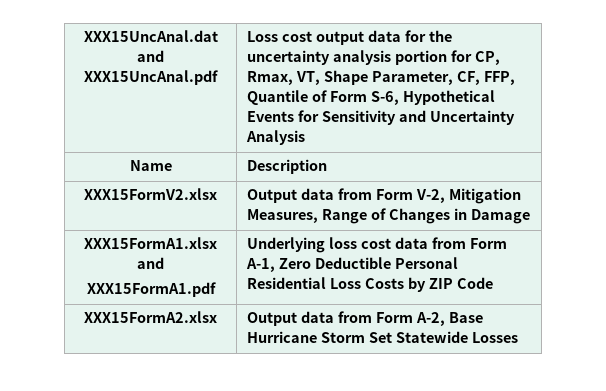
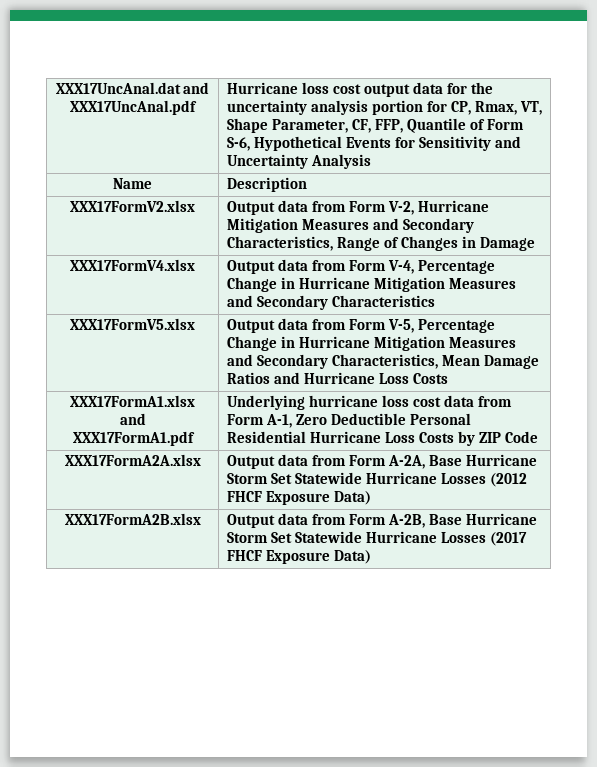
[83,30,218,42] [137,50,164,62] [84,70,218,85] [246,31,278,42] XXX15UncAnal.dat and XXX15UncAnal.pdf | Loss -> [55,82,210,94] [70,100,197,115] [227,82,330,94] XXX17UncAnal.dat and XXX17UncAnal.pdf | Hurricane loss
[84,188,217,200] XXX15FormV2.xlsx -> [70,200,195,212] XXX17FormV2.xlsx
[448,188,521,204] [246,209,318,223] Mitigation Measures, -> [417,200,489,212] [227,218,474,233] [227,236,334,251] Hurricane Mitigation Measures and Secondary Characteristics,
[84,237,217,249] XXX15FormA1.xlsx -> [70,259,195,271] [227,259,495,274] [227,277,516,292] [227,295,436,310] [70,318,195,330] [227,318,495,333] [227,336,516,351] [227,354,539,369] [227,372,448,384] [70,395,195,407] XXX17FormV4.xlsx | Output data from Form V-4, Percentage Change in Hurricane Mitigation Measures and Secondary Characteristics // XXX17FormV5.xlsx | Output data from Form V-5, Percentage Change in Hurricane Mitigation Measures and Secondary Characteristics, Mean Damage Ratios and Hurricane Loss Costs // XXX17FormA1.xlsx
[86,282,216,297] XXX15FormA1.pdf -> [72,431,195,446] XXX17FormA1.pdf
(325, 245) none -> [309,395,379,407] hurricane
(326, 283) none -> [310,431,382,443] Hurricane
[84,311,217,323] [246,311,483,326] [246,331,518,343] XXX15FormA2.xlsx | Output data from Form A-2, Base Hurricane Storm Set Statewide Losses -> [64,454,201,466] [227,454,537,469] [227,472,527,487] [227,491,372,505] [64,513,201,525] [227,513,537,528] [227,531,527,546] [227,550,372,564] XXX17FormA2A.xlsx | Output data from Form A-2A, Base Hurricane Storm Set Statewide Hurricane Losses (2012 FHCF Exposure Data) // XXX17FormA2B.xlsx | Output data from Form A-2B, Base Hurricane Storm Set Statewide Hurricane Losses (2017 FHCF Exposure Data)

